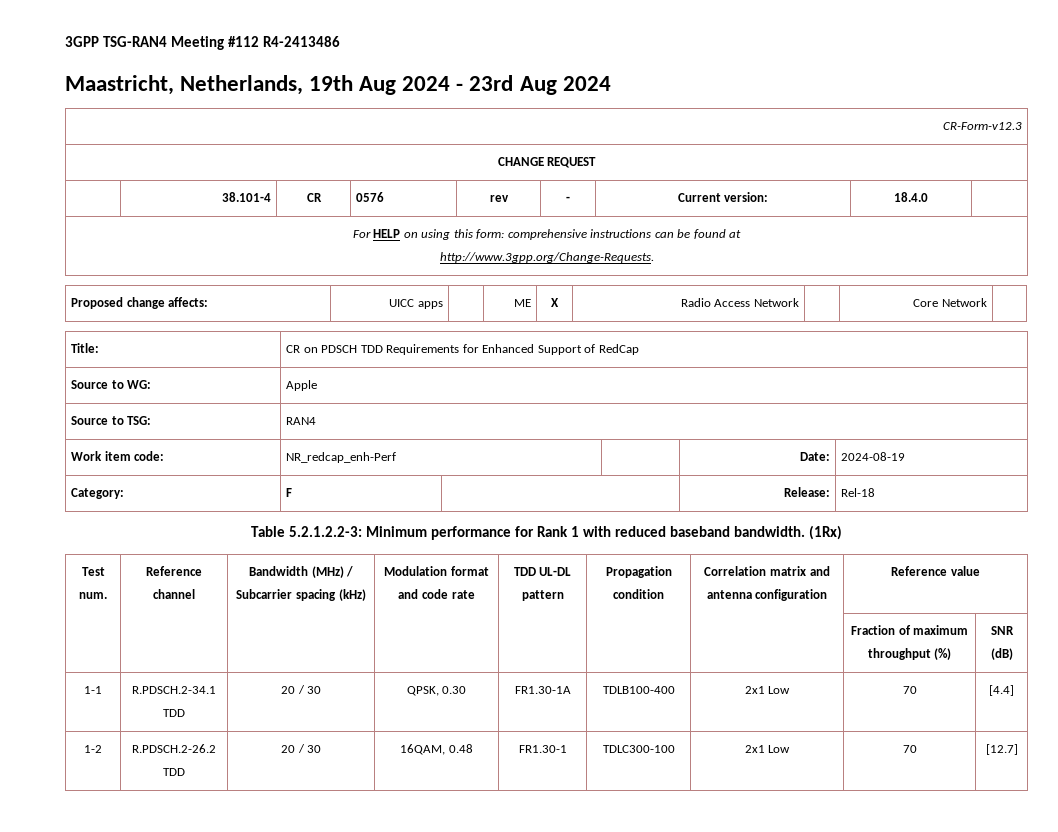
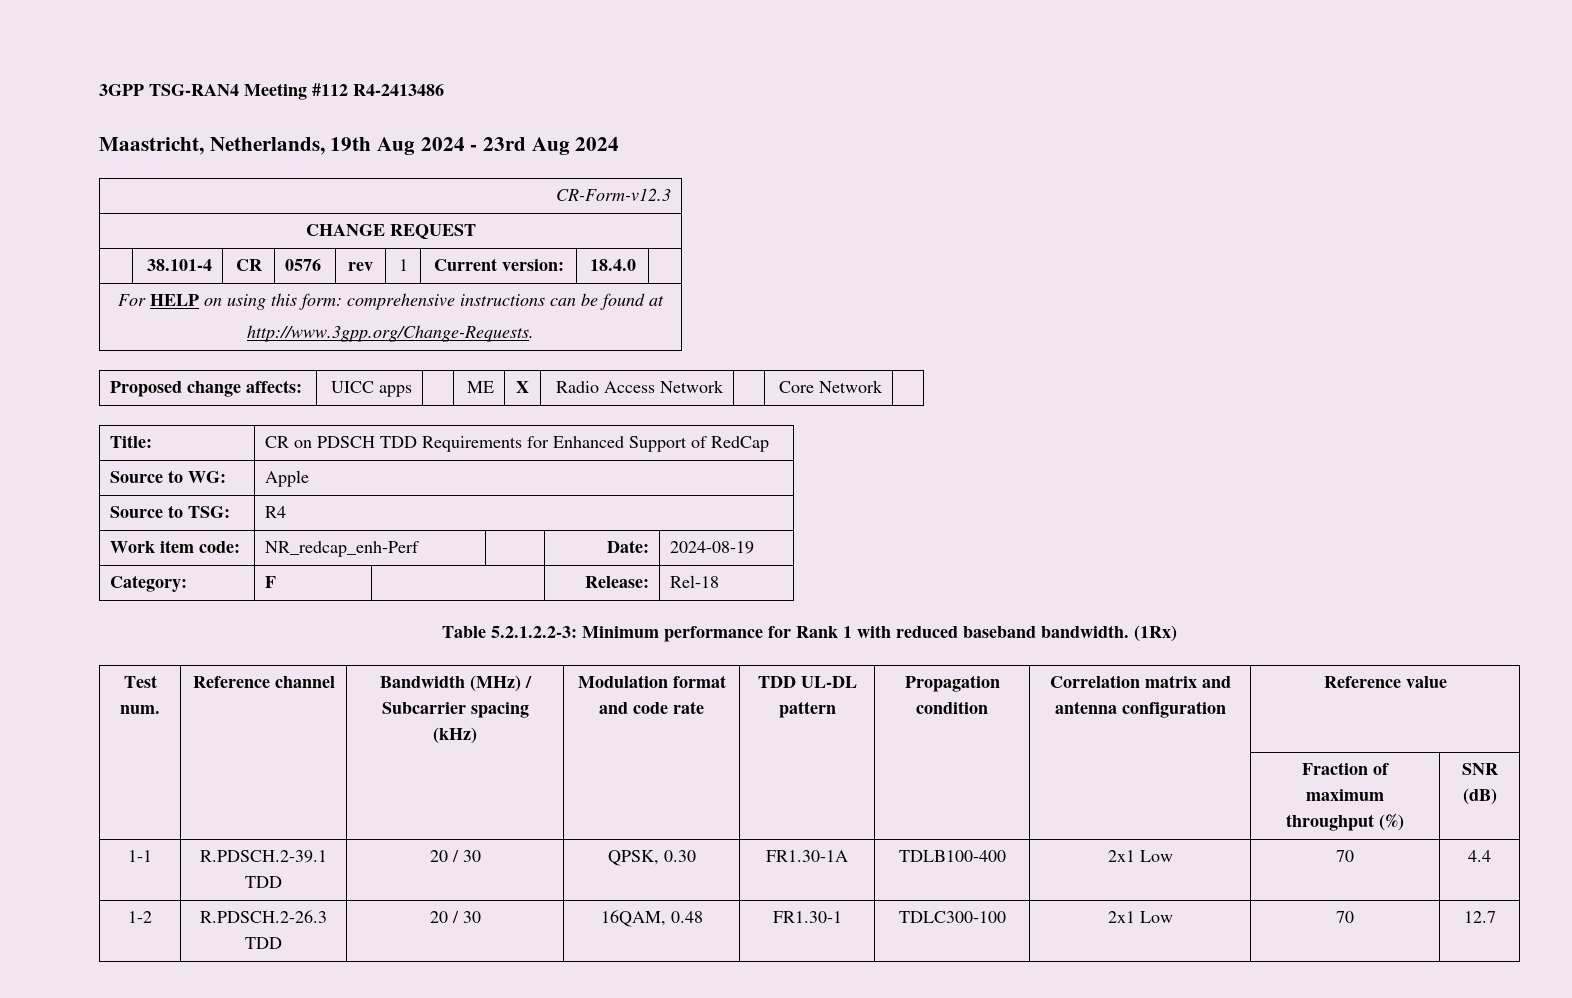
[566,196,570,202] - -> [398,259,408,271] 1
[286,417,317,425] RAN4 -> [265,506,287,518] R4
[132,686,216,694] R.PDSCH.2-34.1 -> [200,850,327,863] R.PDSCH.2-39.1
[989,685,1014,696] [4.4] -> [1468,850,1491,862] 4.4
[132,744,216,753] R.PDSCH.2-26.2 -> [200,910,327,923] R.PDSCH.2-26.3
[985,744,1018,755] [12.7] -> [1463,911,1496,923] 12.7

